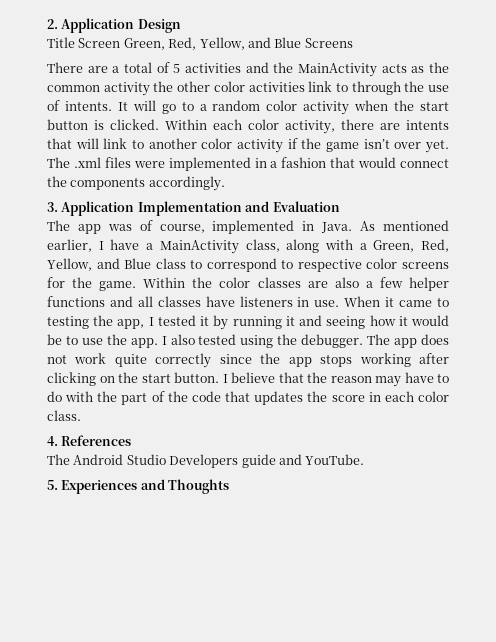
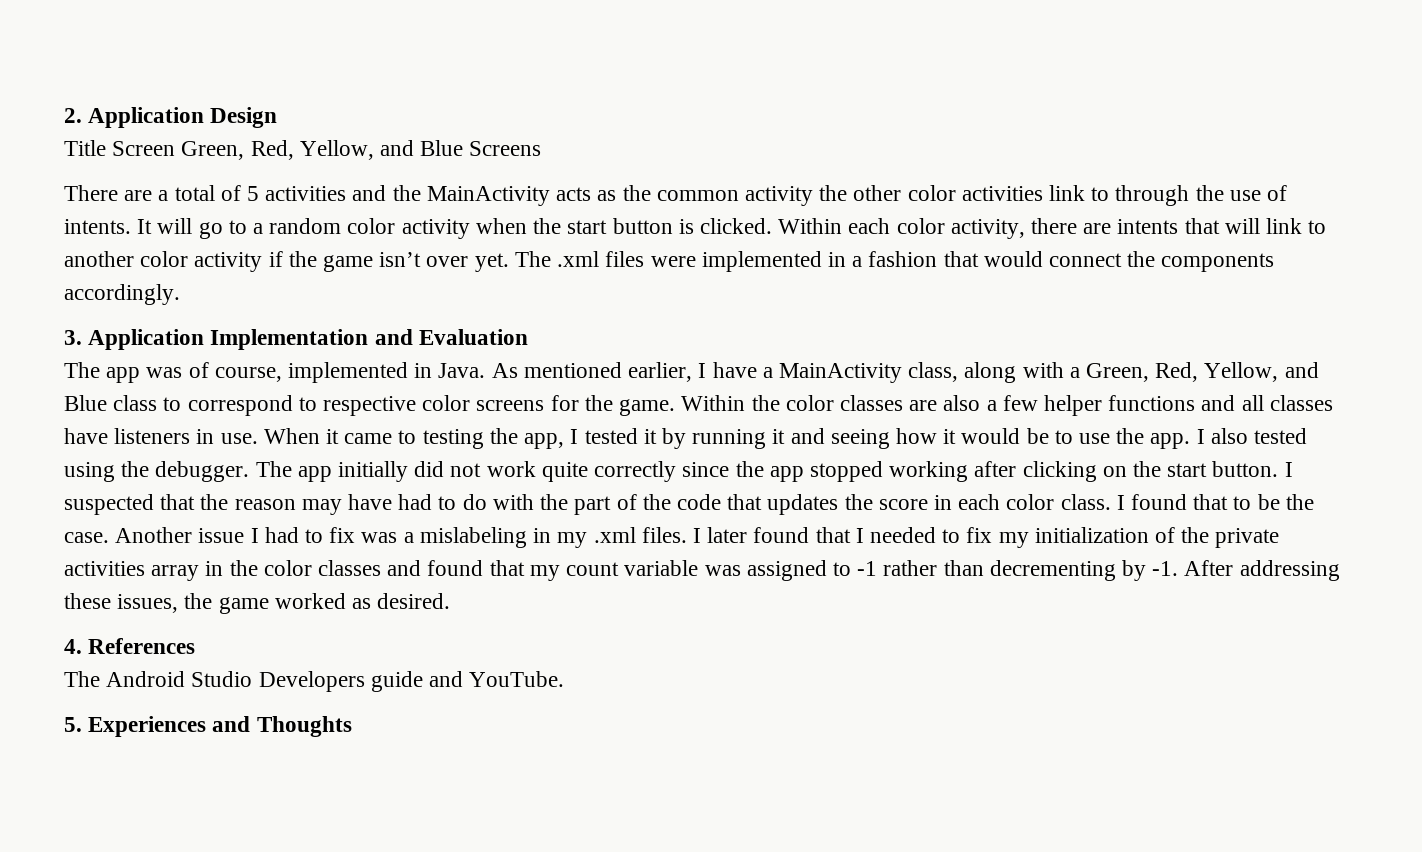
[421,334,449,345] does -> [338,461,445,482] initially did
[320,355,353,367] stops -> [809,461,883,482] stopped
[231,372,275,383] believe -> [64,494,154,515] suspected
(434, 377) none -> [398,494,433,510] had
(81, 415) none -> [1116,494,1314,510] [64,527,1280,548] [64,560,1340,581] [64,593,451,614] I found that to be the case. Another issue I had to fix was a mislabeling in my .xml files. I later found that I needed to fix my initialization of the private activities array in the color classes and found that my count variable was assigned to -1 rather than decrementing by -1. After addressing these issues, the game worked as desired.

